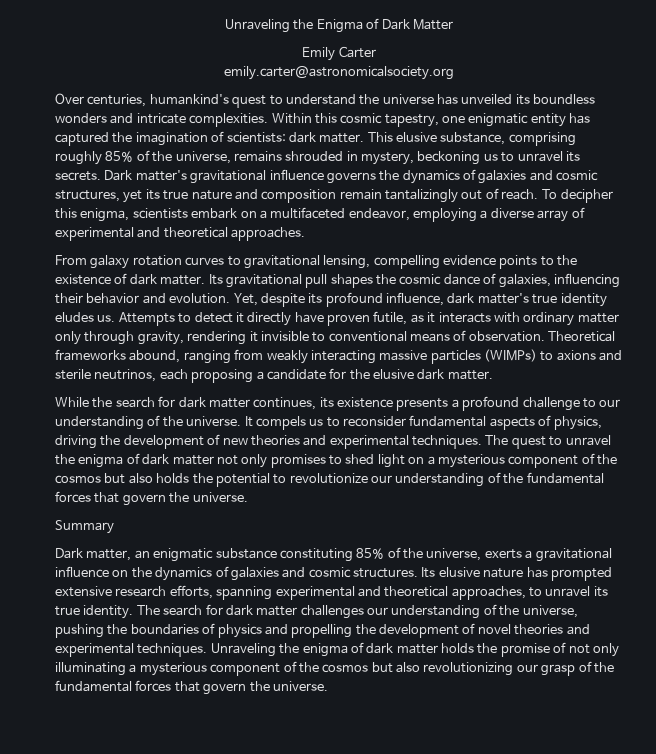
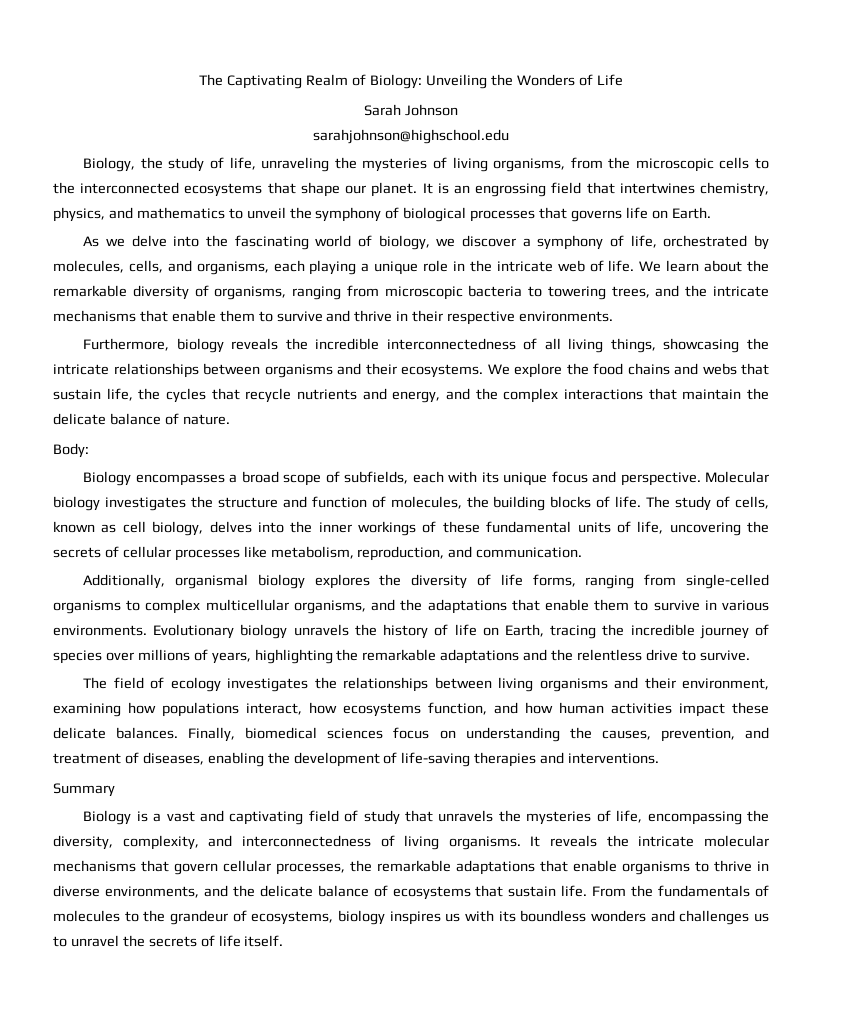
[225,18,453,33] [302,46,376,61] [224,66,454,80] [55,93,596,108] [55,113,591,127] [55,131,576,146] [55,150,580,165] [55,169,599,184] [55,188,613,203] [55,207,585,222] [55,227,306,241] [55,255,578,269] [55,273,620,288] [55,292,607,307] [55,311,619,326] [55,330,616,345] [55,349,623,364] [55,368,493,383] [55,396,621,411] [55,415,602,430] [55,434,611,449] [55,453,617,468] [55,472,604,487] [55,491,248,506] [55,520,114,534] [55,547,612,562] [55,566,612,581] [55,585,608,600] [55,604,578,619] [55,623,590,638] [55,642,619,657] [55,661,614,676] [55,680,328,695] Unraveling the Enigma of Dark Matter // Emily Carter // emily.carter@astronomicalsociety.org // Over centuries, humankind's quest to understand the universe has unveiled its boundless wonders and intricate complexities. Within this cosmic tapestry, one enigmatic entity has captured the imagination of scientists: dark matter. This elusive substance, comprising roughly 85% of the universe, remains shrouded in mystery, beckoning us to unravel its secrets. Dark matter's gravitational influence governs the dynamics of galaxies and cosmic structures, yet its true nature and composition remain tantalizingly out of reach. To decipher this enigma, scientists embark on a multifaceted endeavor, employing a diverse array of experimental and theoretical approaches. // From galaxy rotation curves to gravitational lensing, compelling evidence points to the existence of dark matter. Its gravitational pull shapes the cosmic dance of galaxies, influencing their behavior and evolution. Yet, despite its profound influence, dark matter's true identity eludes us. Attempts to detect it directly have proven futile, as it interacts with ordinary matter only through gravity, rendering it invisible to conventional means of observation. Theoretical frameworks abound, ranging from weakly interacting massive particles (WIMPs) to axions and sterile neutrinos, each proposing a candidate for the elusive dark matter. // While the search for dark matter continues, its existence presents a profound challenge to our understanding of the universe. It compels us to reconsider fundamental aspects of physics, driving the development of new theories and experimental techniques. The quest to unravel the enigma of dark matter not only promises to shed light on a mysterious component of the cosmos but also holds the potential to revolutionize our understanding of the fundamental forces that govern the universe. // Summary // Dark matter, an enigmatic substance constituting 85% of the universe, exerts a gravitational influence on the dynamics of galaxies and cosmic structures. Its elusive nature has prompted extensive research efforts, spanning experimental and theoretical approaches, to unravel its true identity. The search for dark matter challenges our understanding of the universe, pushing the boundaries of physics and propelling the development of novel theories and experimental techniques. Unraveling the enigma of dark matter holds the promise of not only illuminating a mysterious component of the cosmos but also revolutionizing our grasp of the fundamental forces that govern the universe. -> [199,74,623,89] [364,104,458,116] [313,129,509,144] [83,157,770,172] [53,182,769,197] [53,207,711,222] [83,235,769,250] [53,260,770,275] [53,285,769,300] [53,310,614,325] [83,338,769,353] [53,363,769,378] [53,388,769,403] [53,413,230,425] [53,443,89,458] [83,471,769,486] [53,496,769,511] [53,521,769,536] [53,546,583,561] [83,574,769,589] [53,599,769,614] [53,624,769,639] [53,649,750,664] [83,677,769,692] [53,702,769,717] [53,727,769,742] [53,752,660,767] [53,783,115,797] [83,810,769,825] [53,835,769,850] [53,860,769,875] [53,885,770,900] [53,910,769,925] [53,935,284,947] The Captivating Realm of Biology: Unveiling the Wonders of Life // Sarah Johnson // sarahjohnson@highschool.edu // Biology, the study of life, unraveling the mysteries of living organisms, from the microscopic cells to the interconnected ecosystems that shape our planet. It is an engrossing field that intertwines chemistry, physics, and mathematics to unveil the symphony of biological processes that governs life on Earth. // As we delve into the fascinating world of biology, we discover a symphony of life, orchestrated by molecules, cells, and organisms, each playing a unique role in the intricate web of life. We learn about the remarkable diversity of organisms, ranging from microscopic bacteria to towering trees, and the intricate mechanisms that enable them to survive and thrive in their respective environments. // Furthermore, biology reveals the incredible interconnectedness of all living things, showcasing the intricate relationships between organisms and their ecosystems. We explore the food chains and webs that sustain life, the cycles that recycle nutrients and energy, and the complex interactions that maintain the delicate balance of nature. // Body: // Biology encompasses a broad scope of subfields, each with its unique focus and perspective. Molecular biology investigates the structure and function of molecules, the building blocks of life. The study of cells, known as cell biology, delves into the inner workings of these fundamental units of life, uncovering the secrets of cellular processes like metabolism, reproduction, and communication. // Additionally, organismal biology explores the diversity of life forms, ranging from single-celled organisms to complex multicellular organisms, and the adaptations that enable them to survive in various environments. Evolutionary biology unravels the history of life on Earth, tracing the incredible journey of species over millions of years, highlighting the remarkable adaptations and the relentless drive to survive. // The field of ecology investigates the relationships between living organisms and their environment, examining how populations interact, how ecosystems function, and how human activities impact these delicate balances. Finally, biomedical sciences focus on understanding the causes, prevention, and treatment of diseases, enabling the development of life-saving therapies and interventions. // Summary // Biology is a vast and captivating field of study that unravels the mysteries of life, encompassing the diversity, complexity, and interconnectedness of living organisms. It reveals the intricate molecular mechanisms that govern cellular processes, the remarkable adaptations that enable organisms to thrive in diverse environments, and the delicate balance of ecosystems that sustain life. From the fundamentals of molecules to the grandeur of ecosystems, biology inspires us with its boundless wonders and challenges us to unravel the secrets of life itself.

